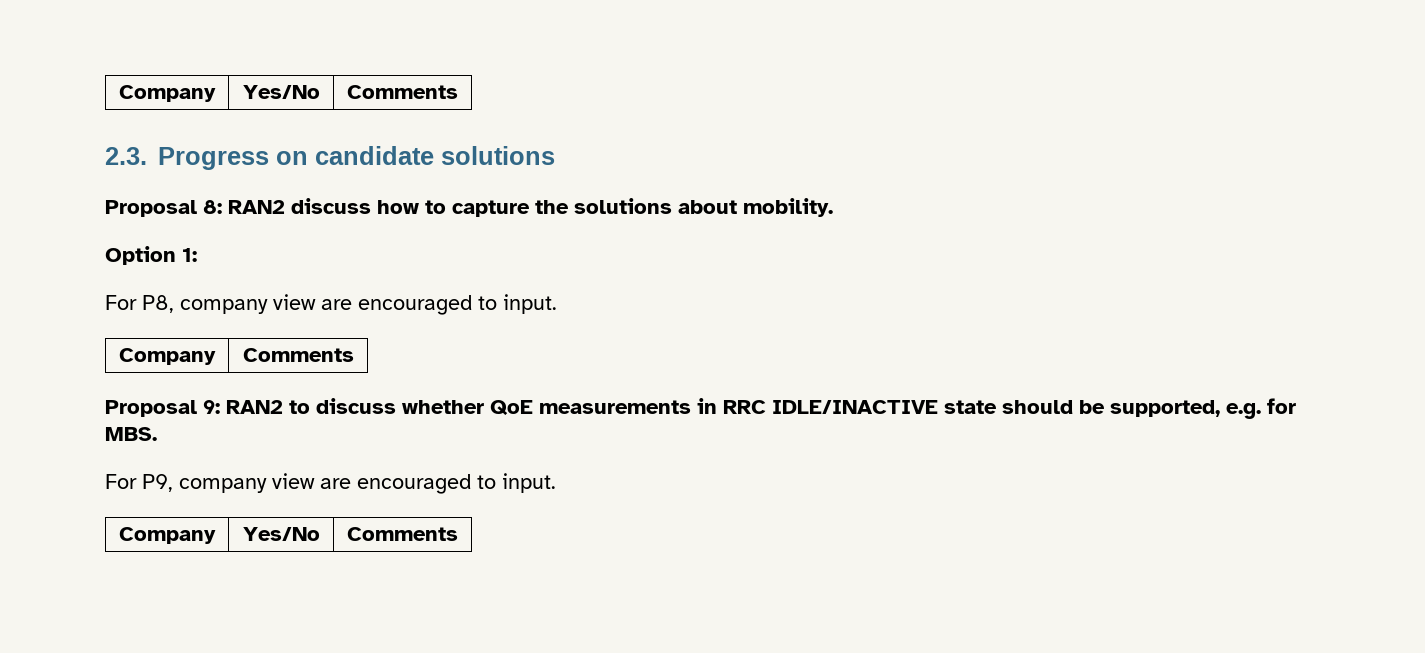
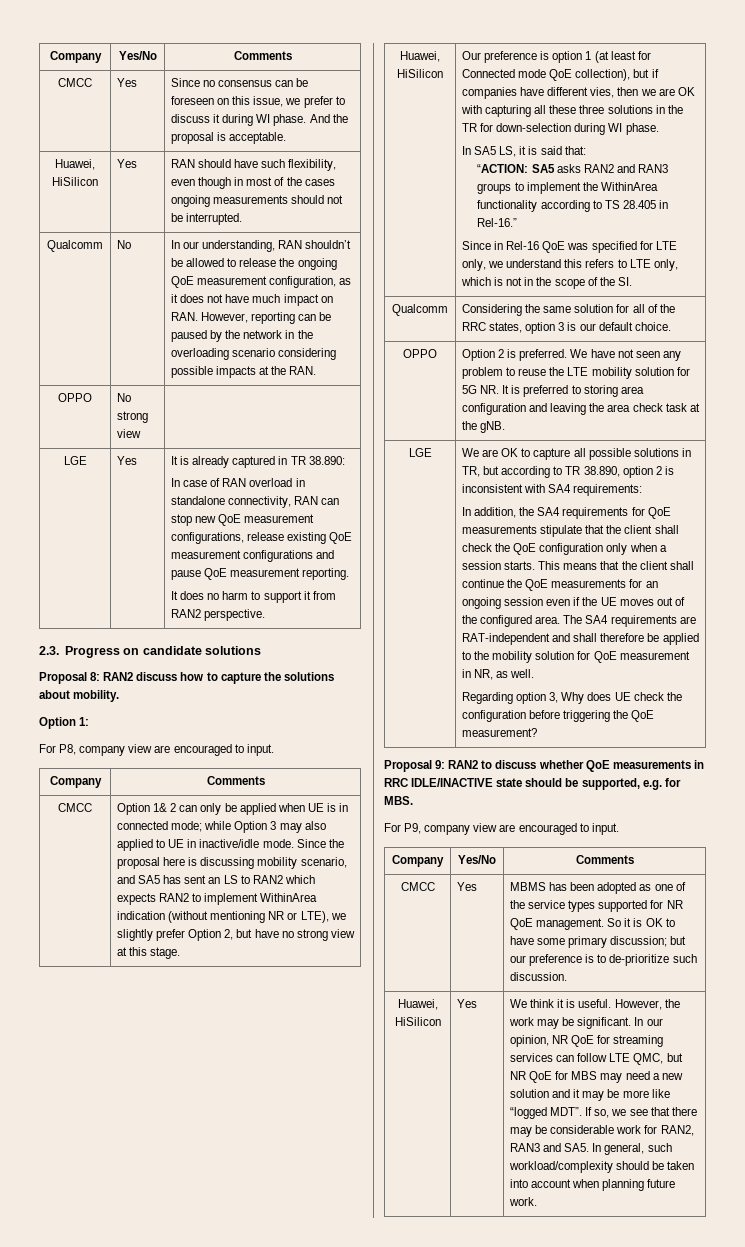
[119,85,216,102] [242,85,320,99] [347,85,458,99] Company | Yes/No | Comments -> [49,51,102,63] [118,51,157,60] [233,51,292,60] [58,78,92,87] [116,78,137,87] [170,78,309,87] [170,96,345,108] [170,114,348,126] [170,132,287,144] [55,159,95,170] [52,177,98,186] [116,159,137,168] [170,159,337,171] [170,177,335,189] [170,195,344,207] [170,213,243,225] [47,240,103,252] [116,240,131,249] [170,240,352,252] [170,258,337,270] [170,276,352,288] [170,294,333,306] [170,312,332,324] [170,330,313,342] [170,348,337,360] [170,366,317,378] [58,393,92,402] [116,393,131,402] [116,411,148,423] [116,429,141,438] [63,456,87,465] [116,456,137,465] [170,456,345,468] [170,478,305,487] [170,496,340,508] [170,514,315,526] [170,532,353,544] [170,550,335,562] [170,568,350,580] [170,591,336,603] [170,609,266,621] Company | Yes/No | Comments // CMCC | Yes | Since no consensus can be foreseen on this issue, we prefer to discuss it during WI phase. And the proposal is acceptable. // Huawei, HiSilicon | Yes | RAN should have such flexibility, even though in most of the cases ongoing measurements should not be interrupted. // Qualcomm | No | In our understanding, RAN shouldn’t be allowed to release the ongoing QoE measurement configuration, as it does not have much impact on RAN. However, reporting can be paused by the network in the overloading scenario considering possible impacts at the RAN. // OPPO | No strong view | // LGE | Yes | It is already captured in TR 38.890: // In case of RAN overload in standalone connectivity, RAN can stop new QoE measurement configurations, release existing QoE measurement configurations and pause QoE measurement reporting. // It does no harm to support it from RAN2 perspective.
(354, 355) none -> [58,803,92,812] [116,803,349,815] [116,821,326,833] [116,839,344,851] [116,857,347,869] [116,875,315,884] [116,893,318,905] [116,911,346,923] [116,929,355,941] [116,947,181,959] [400,51,440,62] [397,69,443,78] [461,51,651,63] [461,69,659,81] [461,87,695,99] [460,105,683,117] [461,123,659,135] [461,146,586,157] [477,164,668,173] [477,182,658,194] [477,200,668,212] [477,218,518,227] [461,241,677,253] [461,259,678,271] [460,277,632,289] [392,304,448,316] [461,304,675,316] [461,322,671,334] [403,349,437,358] [461,349,681,361] [461,367,690,379] [461,385,644,397] [461,403,700,415] [461,421,506,433] [408,448,432,457] [461,448,691,460] [461,466,674,478] [461,484,643,496] [461,507,671,519] [461,525,679,537] [461,543,667,555] [461,561,694,570] [461,579,658,591] [461,597,685,609] [461,615,696,627] [461,633,699,645] [461,651,690,663] [461,669,535,680] [461,692,682,704] [461,710,655,722] [461,728,537,737] // CMCC | Option 1& 2 can only be applied when UE is in connected mode; while Option 3 may also applied to UE in inactive/idle mode. Since the proposal here is discussing mobility scenario, and SA5 has sent an LS to RAN2 which expects RAN2 to implement WithinArea indication (without mentioning NR or LTE), we slightly prefer Option 2, but have no strong view at this stage. // Huawei, HiSilicon | Our preference is option 1 (at least for Connected mode QoE collection), but if companies have different vies, then we are OK with capturing all these three solutions in the TR for down-selection during WI phase. // In SA5 LS, it is said that: // “ACTION: SA5 asks RAN2 and RAN3 groups to implement the WithinArea functionality according to TS 28.405 in Rel-16.” // Since in Rel-16 QoE was specified for LTE only, we understand this refers to LTE only, which is not in the scope of the SI. // Qualcomm | Considering the same solution for all of the RRC states, option 3 is our default choice. // OPPO | Option 2 is preferred. We have not seen any problem to reuse the LTE mobility solution for 5G NR. It is preferred to storing area configuration and leaving the area check task at the gNB. // LGE | We are OK to capture all possible solutions in TR, but according to TR 38.890, option 2 is inconsistent with SA4 requirements: // In addition, the SA4 requirements for QoE measurements stipulate that the client shall check the QoE configuration only when a session starts. This means that the client shall continue the QoE measurements for an ongoing session even if the UE moves out of the configured area. The SA4 requirements are RAT-independent and shall therefore be applied to the mobility solution for QoE measurement in NR, as well. // Regarding option 3, Why does UE check the configuration before triggering the QoE measurement?
(458, 534) none -> [400,882,435,891] [456,882,477,891] [509,882,686,894] [509,900,683,912] [509,918,675,930] [509,936,687,948] [509,954,697,966] [509,972,567,981] [397,999,438,1010] [394,1017,441,1026] [456,999,477,1008] [509,999,680,1010] [508,1017,663,1029] [509,1035,664,1047] [509,1053,683,1065] [509,1071,683,1083] [509,1089,670,1101] [509,1107,697,1119] [509,1125,694,1137] [509,1143,672,1155] [508,1161,695,1173] [509,1179,676,1191] [508,1197,537,1206] // CMCC | Yes | MBMS has been adopted as one of the service types supported for NR QoE management. So it is OK to have some primary discussion; but our preference is to de-prioritize such discussion. // Huawei, HiSilicon | Yes | We think it is useful. However, the work may be significant. In our opinion, NR QoE for streaming services can follow LTE QMC, but NR QoE for MBS may need a new solution and it may be more like “logged MDT”. If so, we see that there may be considerable work for RAN2, RAN3 and SA5. In general, such workload/complexity should be taken into account when planning future work.

